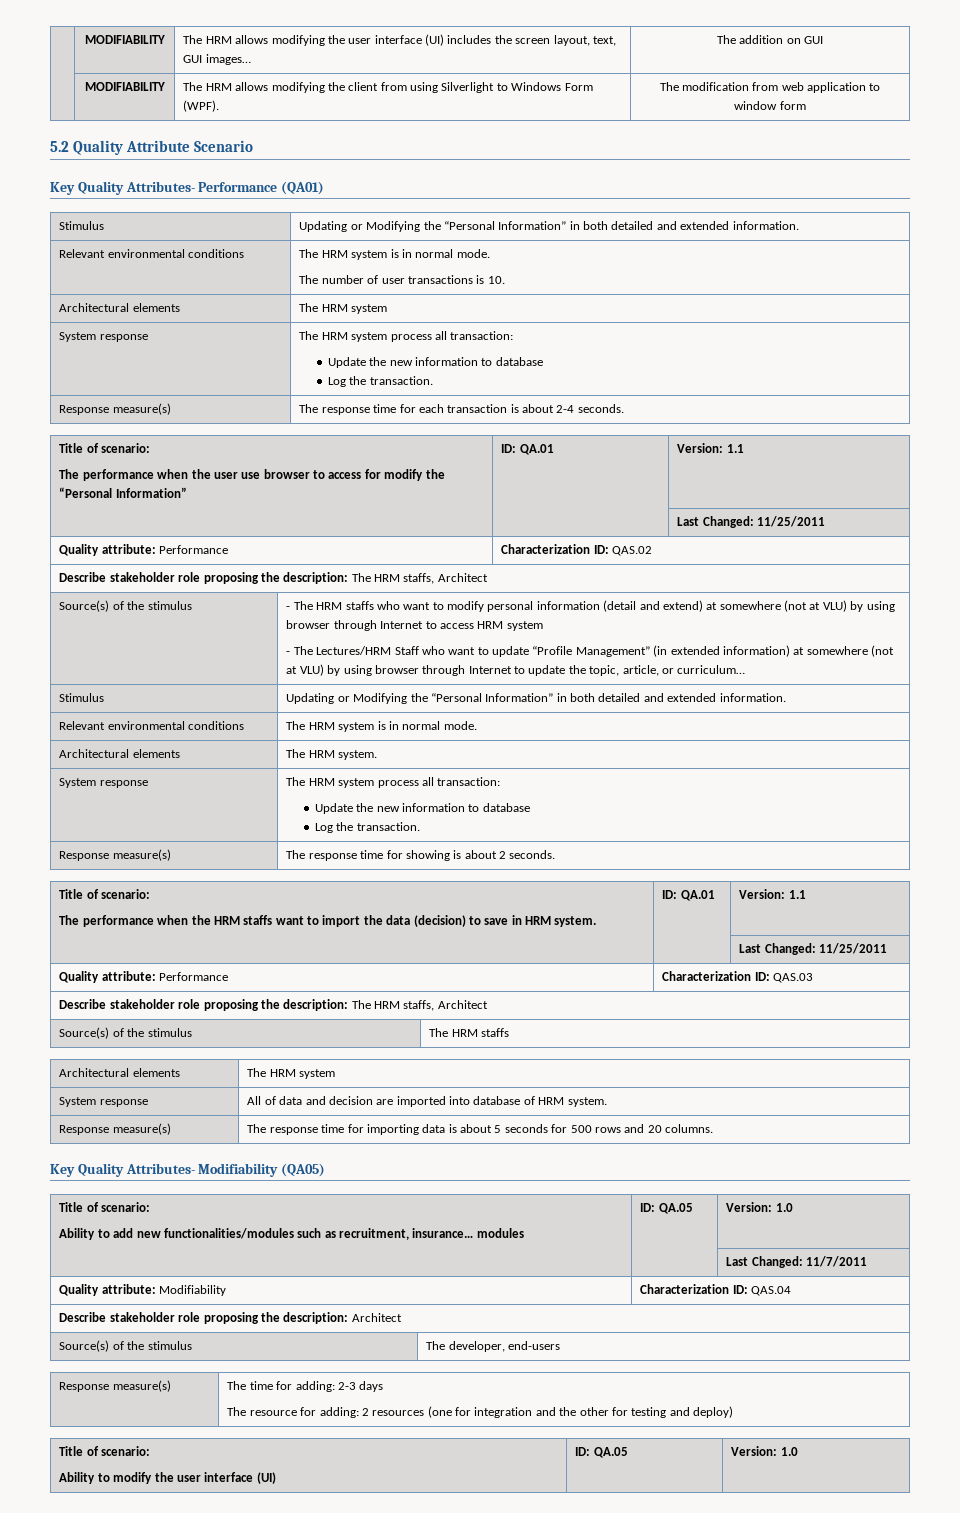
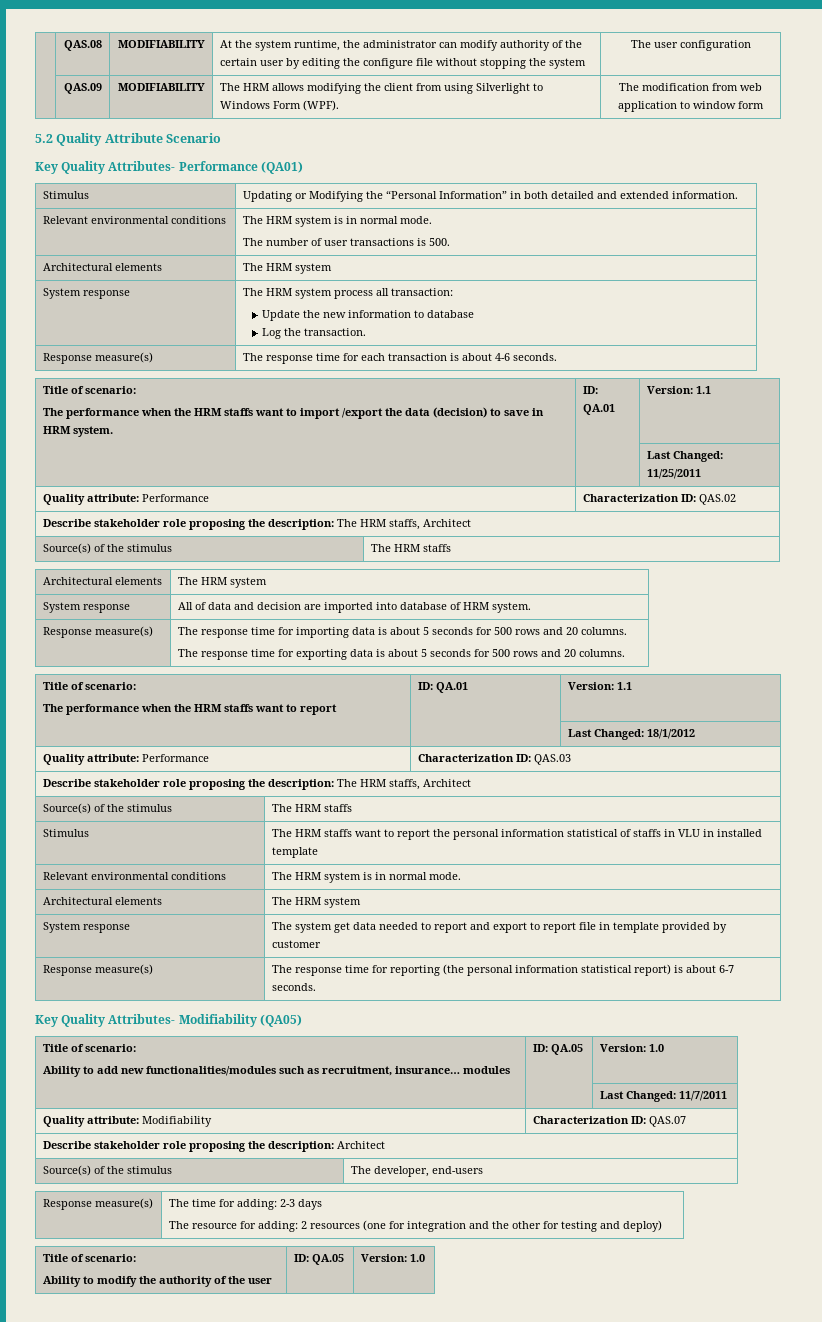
[84,35,165,44] [183,34,616,46] [183,54,251,65] [716,35,824,44] | MODIFIABILITY | The HRM allows modifying the user interface (UI) includes the screen layout, text, GUI images… | The addition on GUI // -> [63,40,102,51] [117,40,205,48] [219,40,582,51] [219,58,586,69] [630,40,751,51] [63,83,102,94] | QAS.08 | MODIFIABILITY | At the system runtime, the administrator can modify authority of the certain user by editing the configure file without stopping the system | The user configuration // | QAS.09
[487,276,505,284] 10. -> [428,238,450,246] 500.
[556,404,624,413] [59,443,151,453] [59,469,445,481] [59,487,187,498] [501,444,554,455] [677,443,744,453] [677,516,826,528] [59,544,229,556] [501,544,653,556] [59,572,488,584] [59,600,192,612] [286,600,895,612] [286,620,543,631] [286,645,894,657] [286,664,746,676] [59,693,105,702] [286,693,786,704] [59,721,245,730] [286,721,477,732] [59,749,180,758] [286,749,378,760] [59,778,148,788] [286,777,501,788] [314,803,530,814] [314,822,420,833] [59,849,171,861] [286,850,506,861] 2-4 seconds. // Title of scenario: // The performance when the user use browser to access for modify the “Personal Information” | ID: QA.01 | Version: 1.1 // | | Last Changed: 11/25/2011 // Quality attribute: Performance | Characterization ID: QAS.02 // Describe stakeholder role proposing the description: The HRM staffs, Architect // Source(s) of the stimulus | - The HRM staffs who want to modify personal information (detail and extend) at somewhere (not at VLU) by using browser through Internet to access HRM system // - The Lectures/HRM Staff who want to update “Profile Management” (in extended information) at somewhere (not at VLU) by using browser through Internet to update the topic, article, or curriculum… // Stimulus | Updating or Modifying the “Personal Information” in both detailed and extended information. // Relevant environmental conditions | The HRM system is in normal mode. // Architectural elements | The HRM system. // System response | The HRM system process all transaction: // Update the new information to database // Log the transaction. // Response measure(s) | The response time for showing is about 2 -> [494,353,510,361] 4-6
(361, 921) none -> [341,408,383,419] /export
[773,973,814,983] QAS.03 -> [698,494,736,505] QAS.02
(713, 1128) none -> [177,649,625,660] [42,682,136,690] [42,704,337,715] [417,682,468,693] [567,682,632,690] [567,729,695,740] [42,754,209,765] [417,754,571,765] [42,779,471,790] [42,803,172,814] [271,804,352,812] [42,829,89,837] [271,829,762,840] [271,847,318,858] [42,872,226,880] [271,872,461,883] [42,897,162,905] [271,897,361,908] [42,922,130,933] [271,922,727,933] [271,940,321,948] [42,964,153,976] [271,964,734,976] [271,983,316,991] // The response time for exporting data is about 5 seconds for 500 rows and 20 columns. // Title of scenario: // The performance when the HRM staffs want to report | ID: QA.01 | Version: 1.1 // | | Last Changed: 18/1/2012 // Quality attribute: Performance | Characterization ID: QAS.03 // Describe stakeholder role proposing the description: The HRM staffs, Architect // Source(s) of the stimulus | The HRM staffs // Stimulus | The HRM staffs want to report the personal information statistical of staffs in VLU in installed template // Relevant environmental conditions | The HRM system is in normal mode. // Architectural elements | The HRM system // System response | The system get data needed to report and export to report file in template provided by customer // Response measure(s) | The response time for reporting (the personal information statistical report) is about 6-7 seconds.
[751,1286,792,1296] QAS.04 -> [648,1116,686,1127] QAS.07
[176,1472,276,1484] user interface (UI) -> [158,1276,272,1287] authority of the user

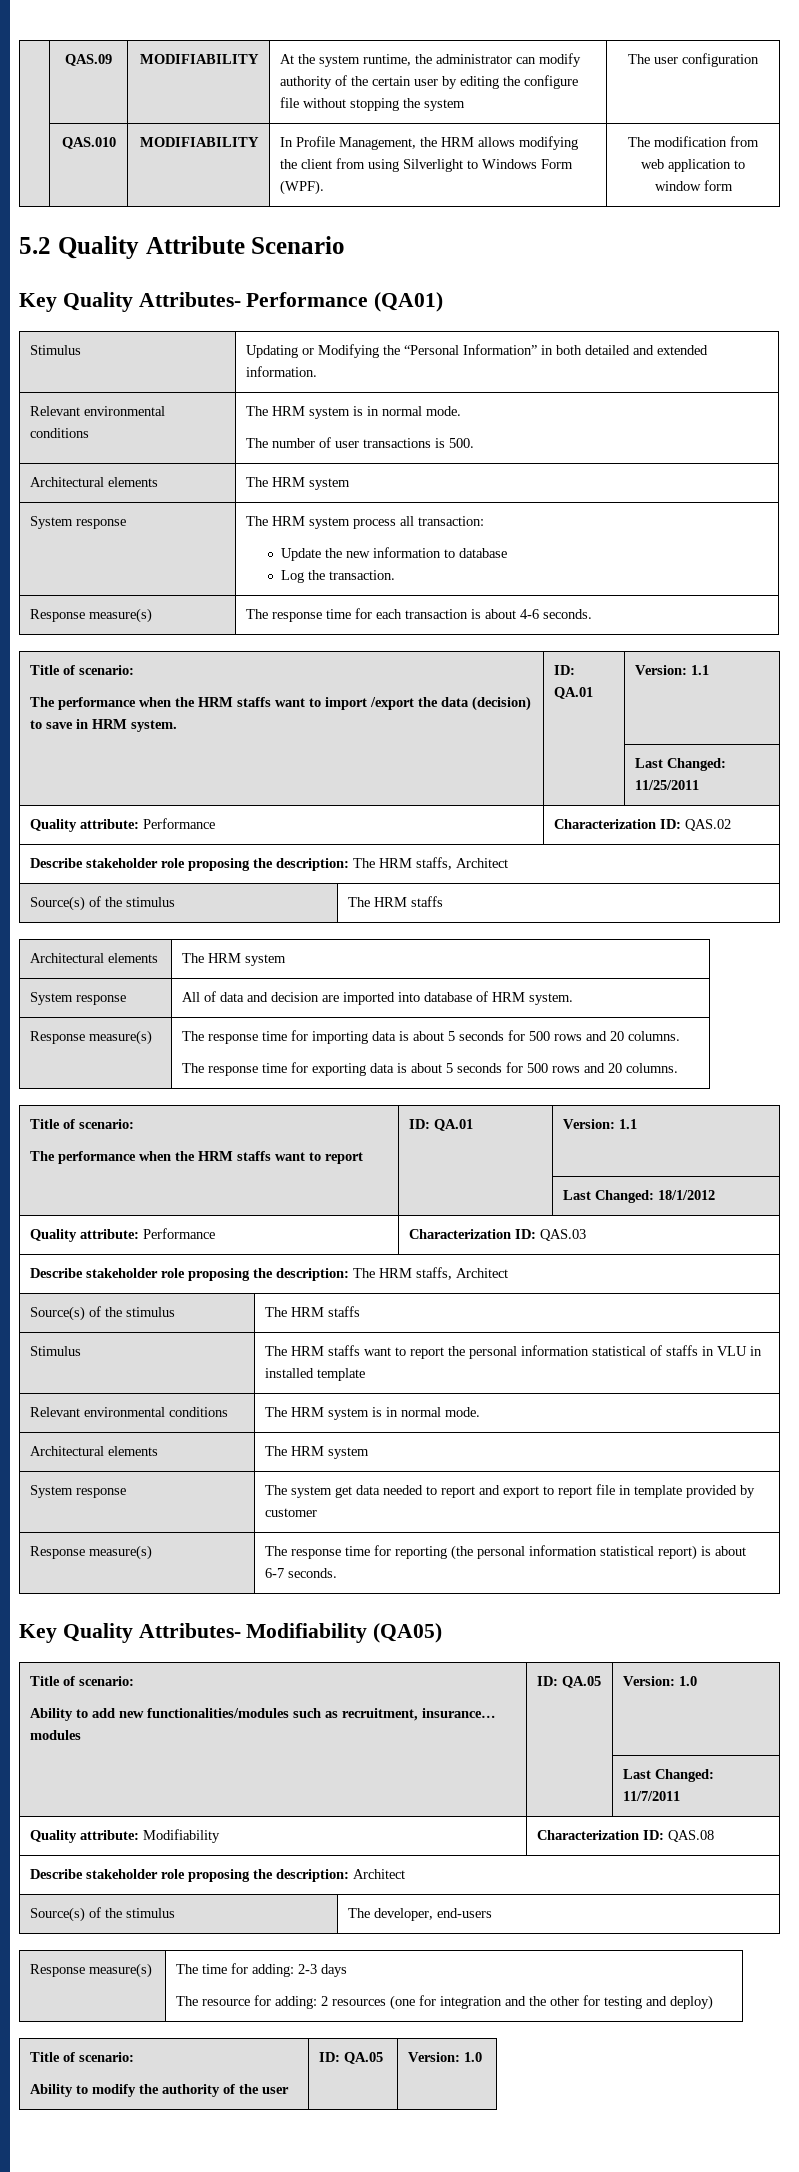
[63,40,102,51] | QAS.08 -> [65,54,112,66] | QAS.09
[63,83,102,94] [117,83,205,91] [219,83,240,91] QAS.09 | MODIFIABILITY | The -> [61,137,116,149] [139,137,259,147] [280,136,438,150] QAS.010 | MODIFIABILITY | In Profile Management, the
[648,1116,686,1127] QAS.07 -> [668,1830,715,1842] QAS.08

